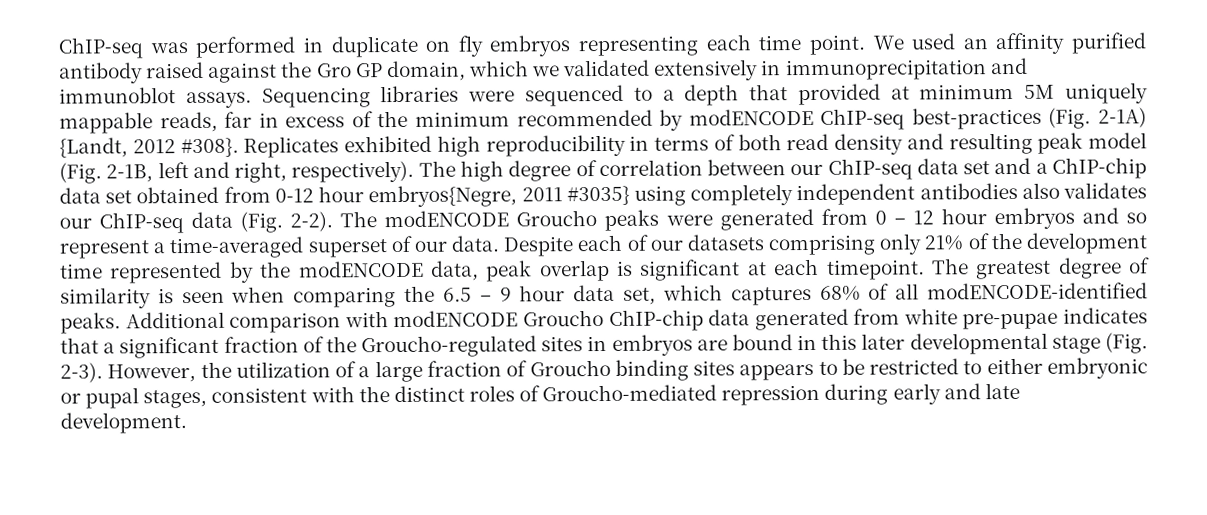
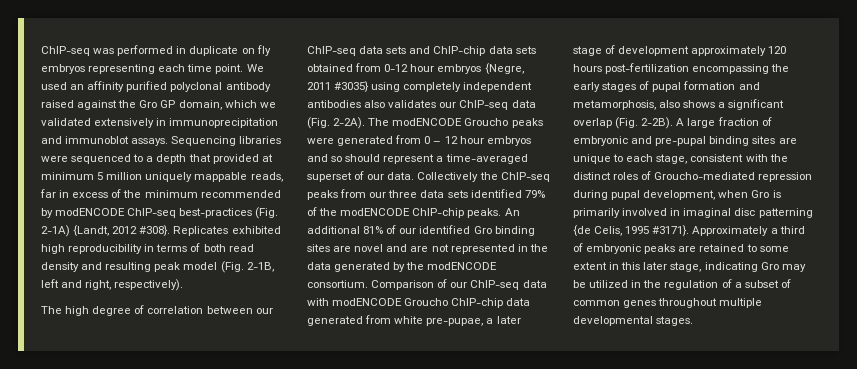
(1147, 43) none -> [170,82,223,92] polyclonal
[1024,84,1056,99] 5M -> [97,172,143,180] 5 million
(415, 171) none -> (184, 285) //
[963,157,1148,179] [59,187,133,204] set and a ChIP-chip data set -> [386,46,536,56] sets and ChIP-chip data sets
[368,185,518,208] embryos{Negre, -> [437,63,524,74] embryos {Negre,
[290,211,334,232] 2-2). -> [333,117,366,129] 2-2A).
(1147, 218) none -> [345,154,381,162] should
[503,232,1147,257] [60,257,1150,284] [60,282,1149,309] [60,311,342,334] Despite each of our datasets comprising only 21% of the development time represented by the modENCODE data, peak overlap is significant at each timepoint. The greatest degree of similarity is seen when comparing the 6.5 – 9 hour data set, which captures 68% of all modENCODE-identified peaks. Additional comparison -> [417,172,550,182] [307,189,545,200] [307,207,520,218] [307,225,535,236] [307,244,548,254] [307,262,498,272] [307,279,547,290] Collectively the ChIP-seq peaks from our three data sets identified 79% of the modENCODE ChIP-chip peaks. An additional 81% of our identified Gro binding sites are novel and are not represented in the data generated by the modENCODE consortium. Comparison of our ChIP-seq data
[962,307,1149,330] [60,332,1148,359] [60,357,1149,383] [60,387,208,409] pre-pupae indicates that a significant fraction of the Groucho-regulated sites in embryos are bound in this later developmental stage (Fig. 2-3). However, the utilization of a large fraction of Groucho binding sites appears to be restricted to either embryonic or pupal stages, -> [426,316,521,326] [573,45,787,56] [573,63,790,74] [573,81,760,92] [573,99,785,110] [573,117,772,129] [573,136,797,146] [573,154,688,164] pre-pupae, a later stage of development approximately 120 hours post-fertilization encompassing the early stages of pupal formation and metamorphosis, also shows a significant overlap (Fig. 2-2B). A large fraction of embryonic and pre-pupal binding sites are unique to each stage,
[892,382,1020,405] [60,412,187,434] early and late development. -> [611,190,781,200] [573,208,813,218] [573,225,805,236] [573,243,789,254] [573,262,806,272] [573,279,791,290] [573,298,763,308] [573,316,694,326] pupal development, when Gro is primarily involved in imaginal disc patterning {de Celis, 1995 #3171}. Approximately a third of embryonic peaks are retained to some extent in this later stage, indicating Gro may be utilized in the regulation of a subset of common genes throughout multiple developmental stages.

